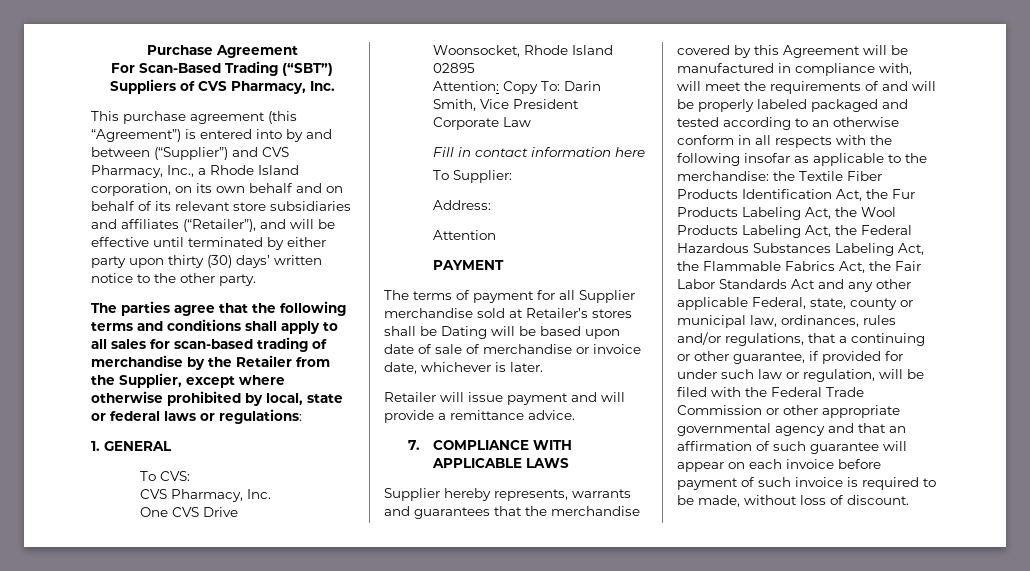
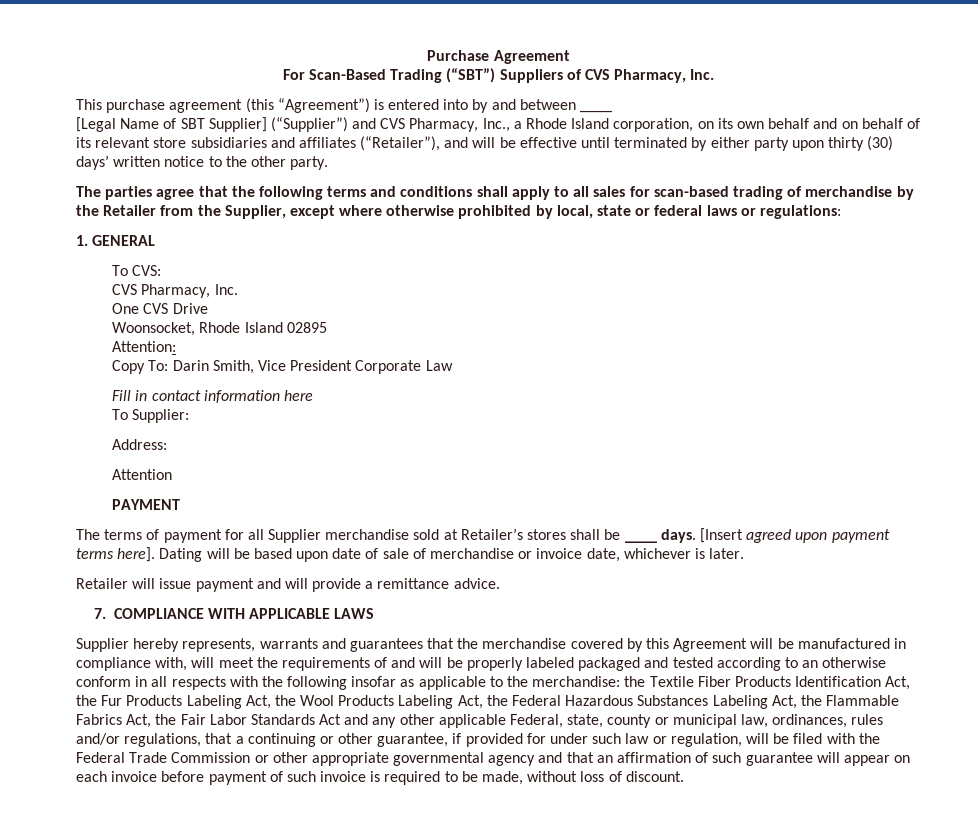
(150, 152) none -> [580,110,613,113] [76,117,267,132] ____ // [Legal Name of SBT Supplier]
(499, 86) none -> (177, 346) //
(437, 331) none -> [624,528,890,543] [76,547,156,562] ____ days. [Insert agreed upon payment terms here].

